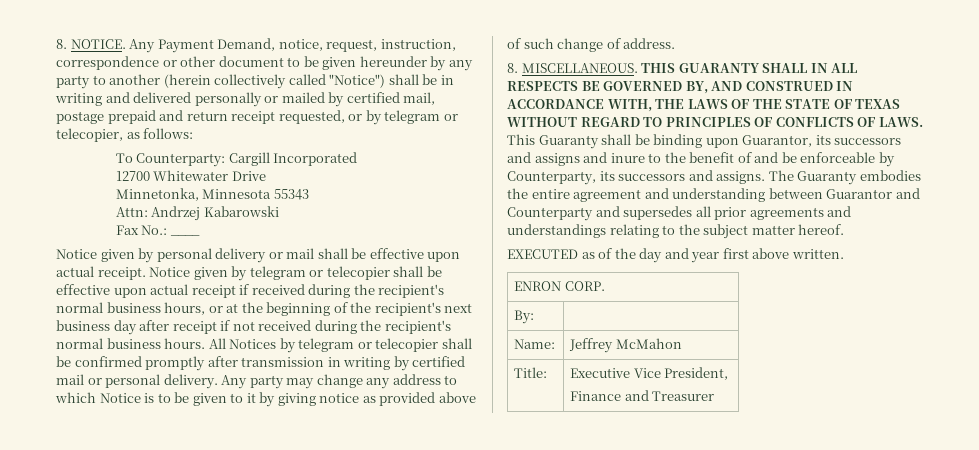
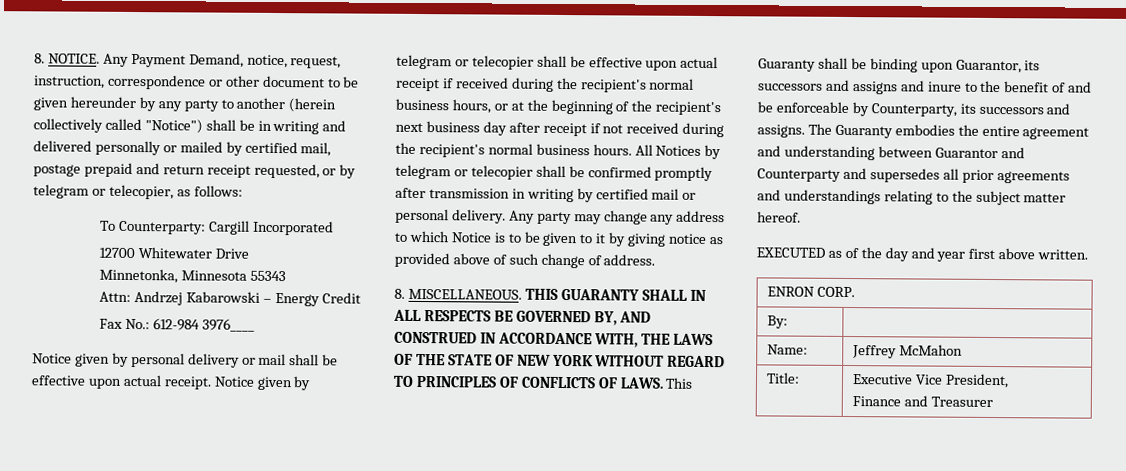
(279, 211) none -> [262,292,361,307] – Energy Credit
[169,235,200,236] ____ -> [152,318,255,332] 612-984 3976____
[855,99,901,109] TEXAS -> [516,354,594,367] NEW YORK

